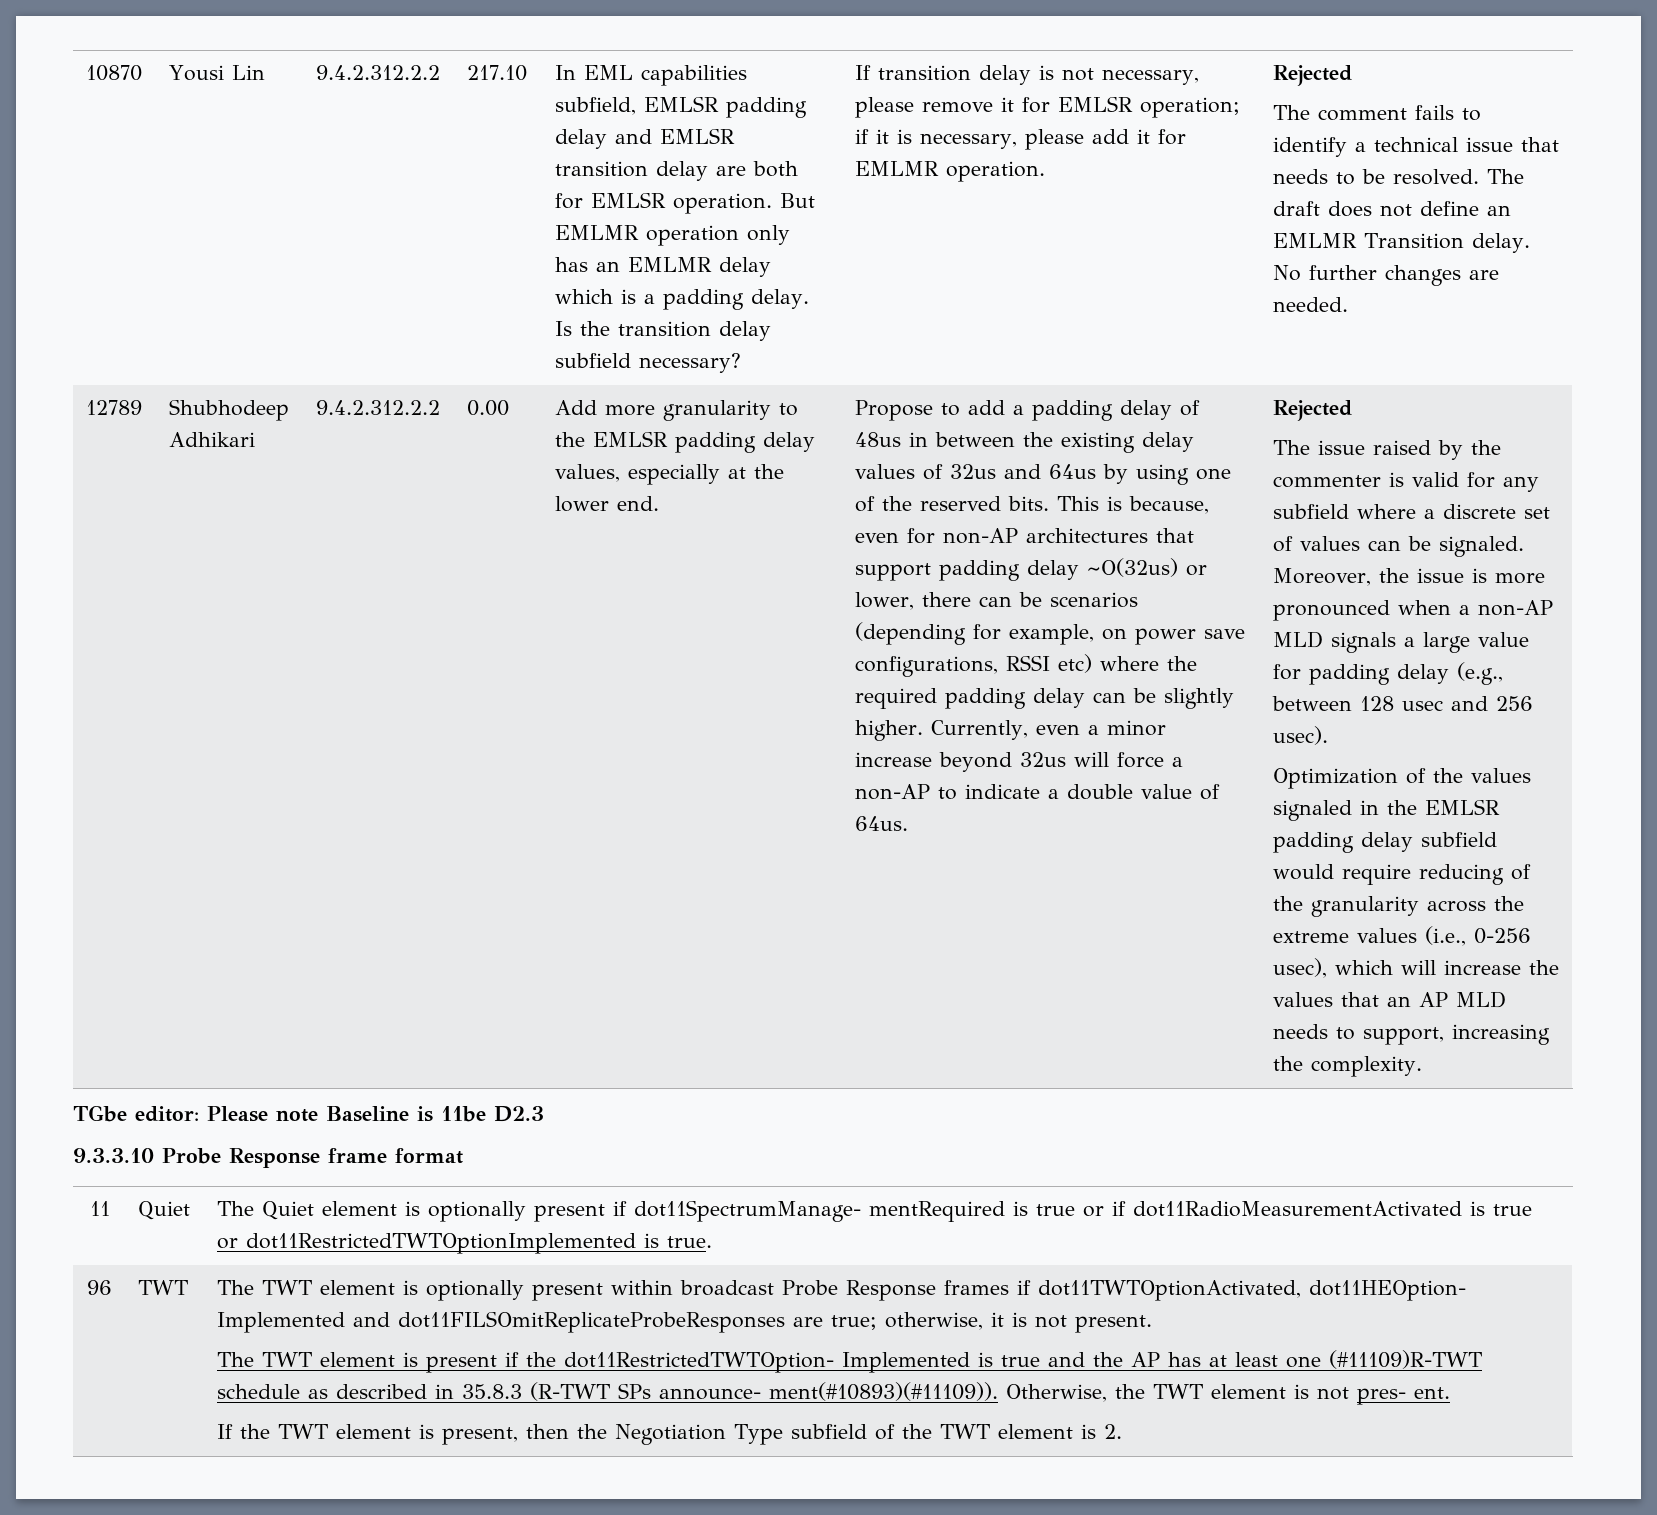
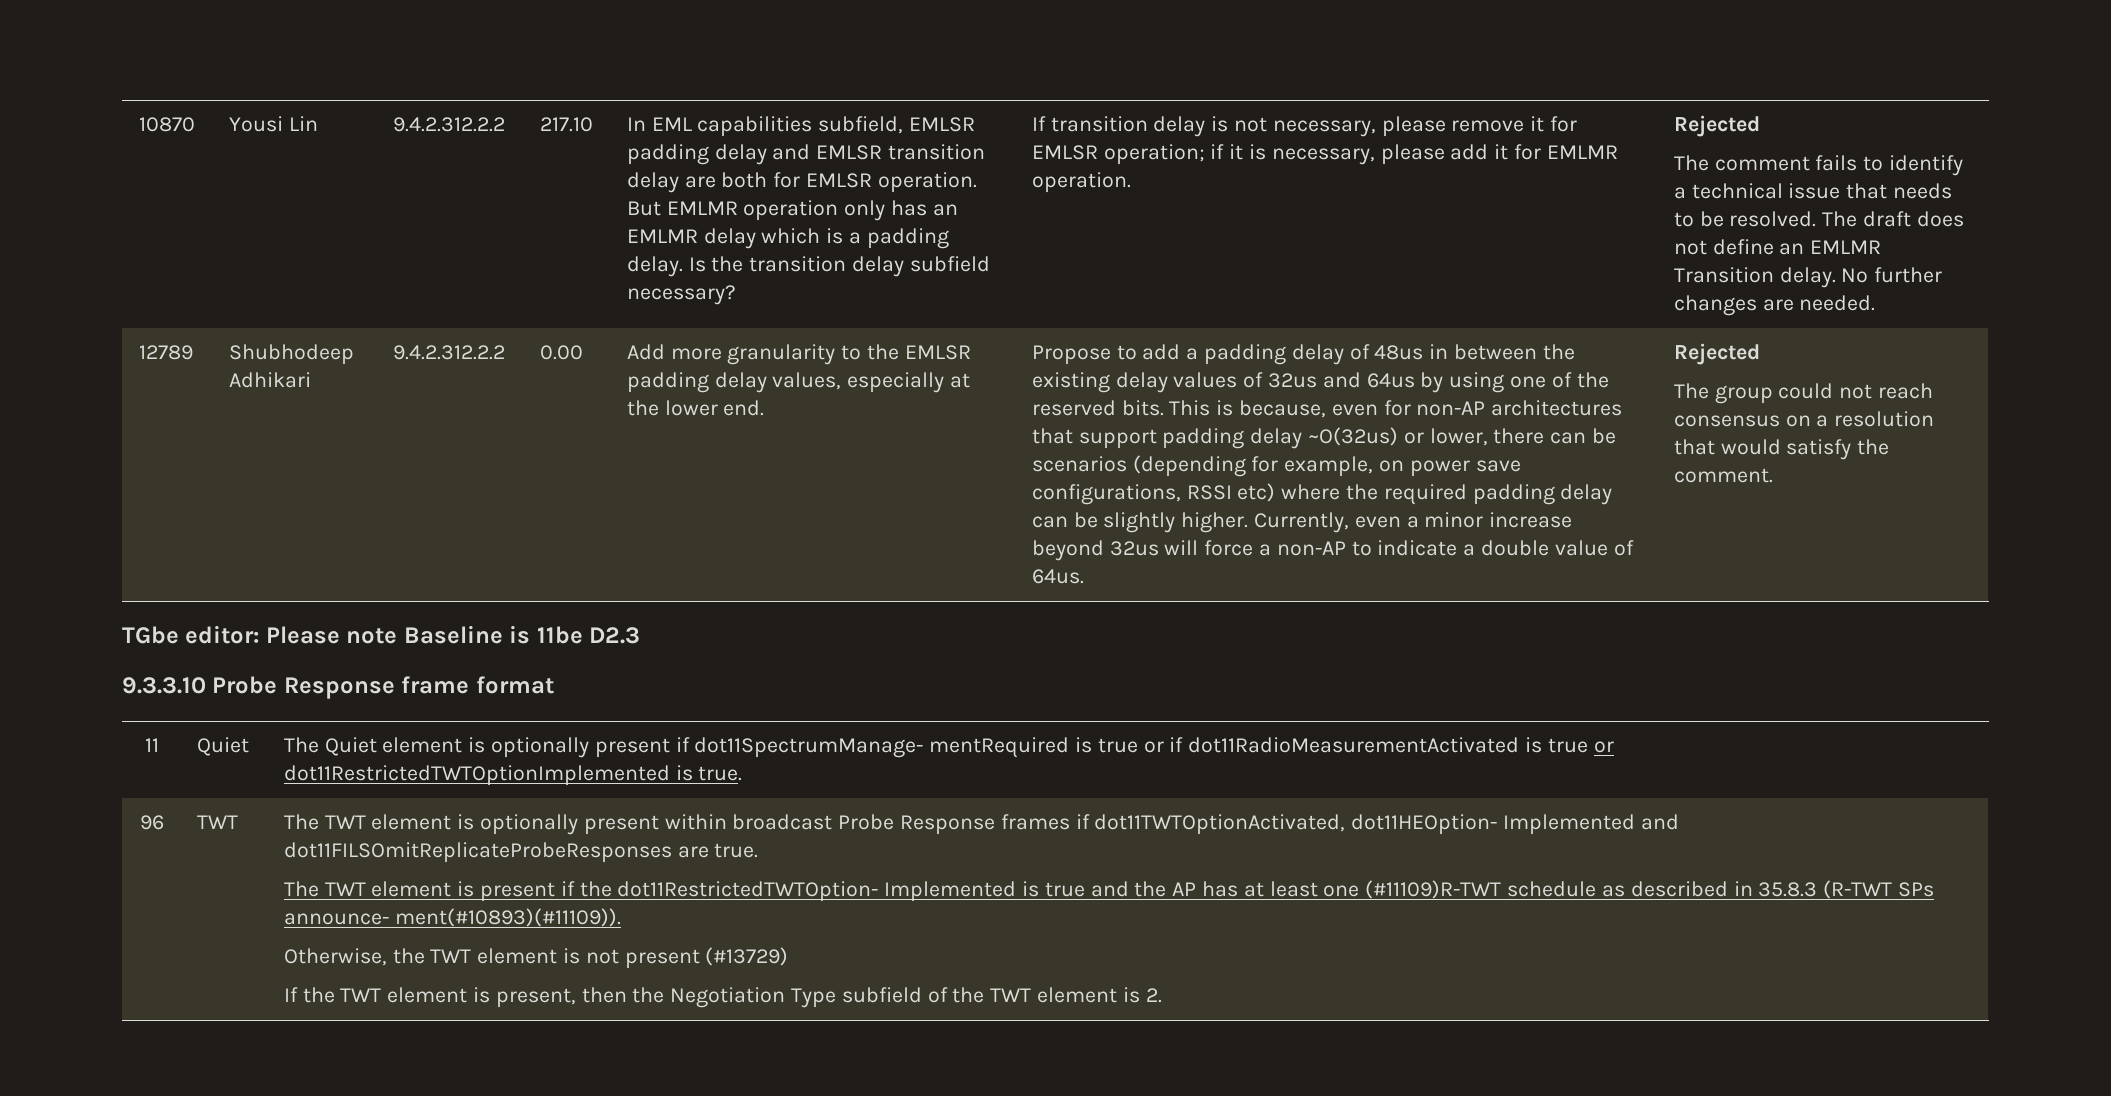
[1318,440,1502,460] [1273,472,1540,492] [1273,504,1551,519] [1273,536,1525,557] [1273,568,1546,586] [1273,600,1554,621] [1273,631,1530,653] [1273,662,1504,685] [1272,696,1534,711] [1273,726,1329,745] [1273,768,1532,789] [1273,799,1501,821] [1273,832,1498,853] [1273,864,1532,885] [1273,896,1525,917] [1273,926,1532,946] [1273,958,1560,978] [1273,991,1507,1008] [1273,1024,1551,1045] [1273,1056,1423,1077] issue raised by the commenter is valid for any subfield where a discrete set of values can be signaled. Moreover, the issue is more pronounced when a non-AP MLD signals a large value for padding delay (e.g., between 128 usec and 256 usec). // Optimization of the values signaled in the EMLSR padding delay subfield would require reducing of the granularity across the extreme values (i.e., 0-256 usec), which will increase the values that an AP MLD needs to support, increasing the complexity. -> [1714,383,1934,404] [1673,411,1935,427] [1673,439,1890,460] [1673,468,1773,483] group could not reach consensus on a resolution that would satisfy the comment.
[831,1312,1153,1333] true; otherwise, it is not present. -> [714,843,759,858] true.
(999, 1391) none -> (621, 917) //
[1357,1387,1451,1405] pres- ent. -> [624,947,789,969] present (#13729)

